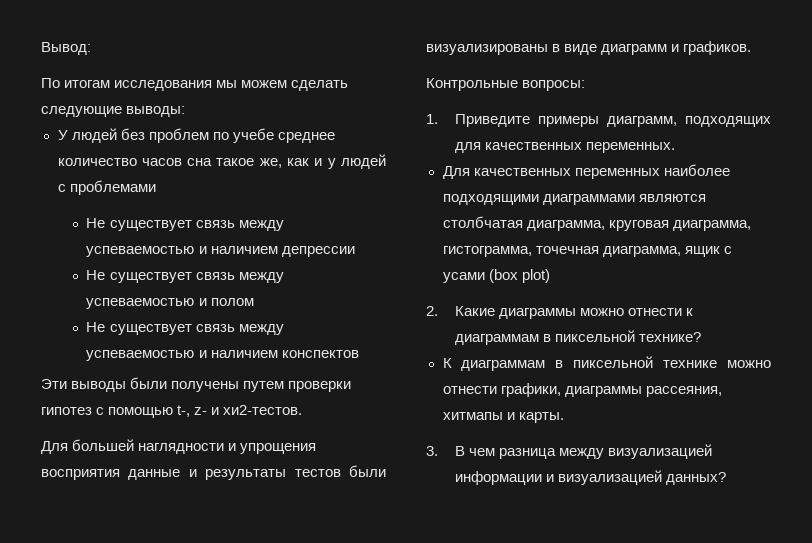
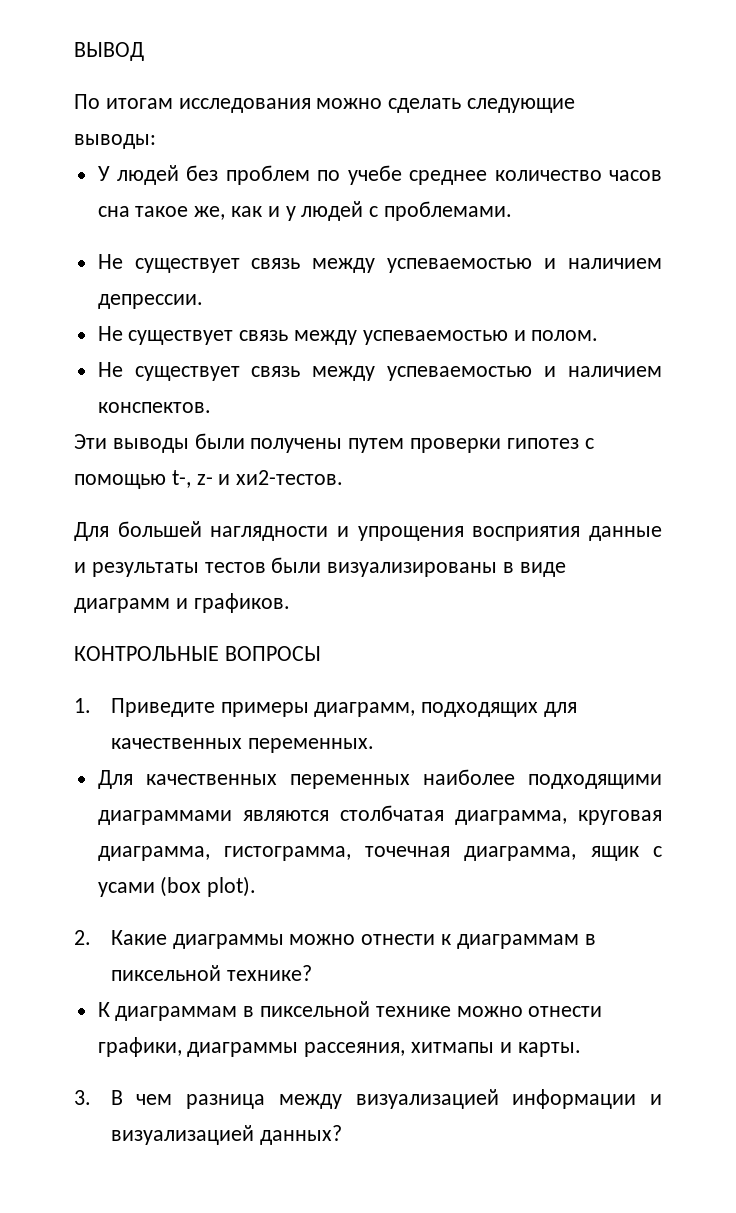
[41,42,91,55] Вывод: -> [74,42,144,61] ВЫВОД
[216,80,288,88] мы можем -> [316,98,383,109] можно
[69,180,156,195] [86,218,284,231] [86,246,355,257] [86,270,284,283] [86,298,254,309] [86,322,284,335] [86,350,359,361] проблемами // Не существует связь между успеваемостью и наличием депрессии // Не существует связь между успеваемостью и полом // Не существует связь между успеваемостью и наличием конспектов -> [384,201,513,221] [97,254,662,273] [97,294,203,309] [97,326,599,345] [97,362,662,381] [97,402,211,413] проблемами. // Не существует связь между успеваемостью и наличием депрессии. // Не существует связь между успеваемостью и полом. // Не существует связь между успеваемостью и наличием конспектов.
[426,78,586,91] Контрольные вопросы: -> [74,646,321,661] КОНТРОЛЬНЫЕ ВОПРОСЫ
[521,269,550,283] plot) -> [207,876,257,897] plot).

